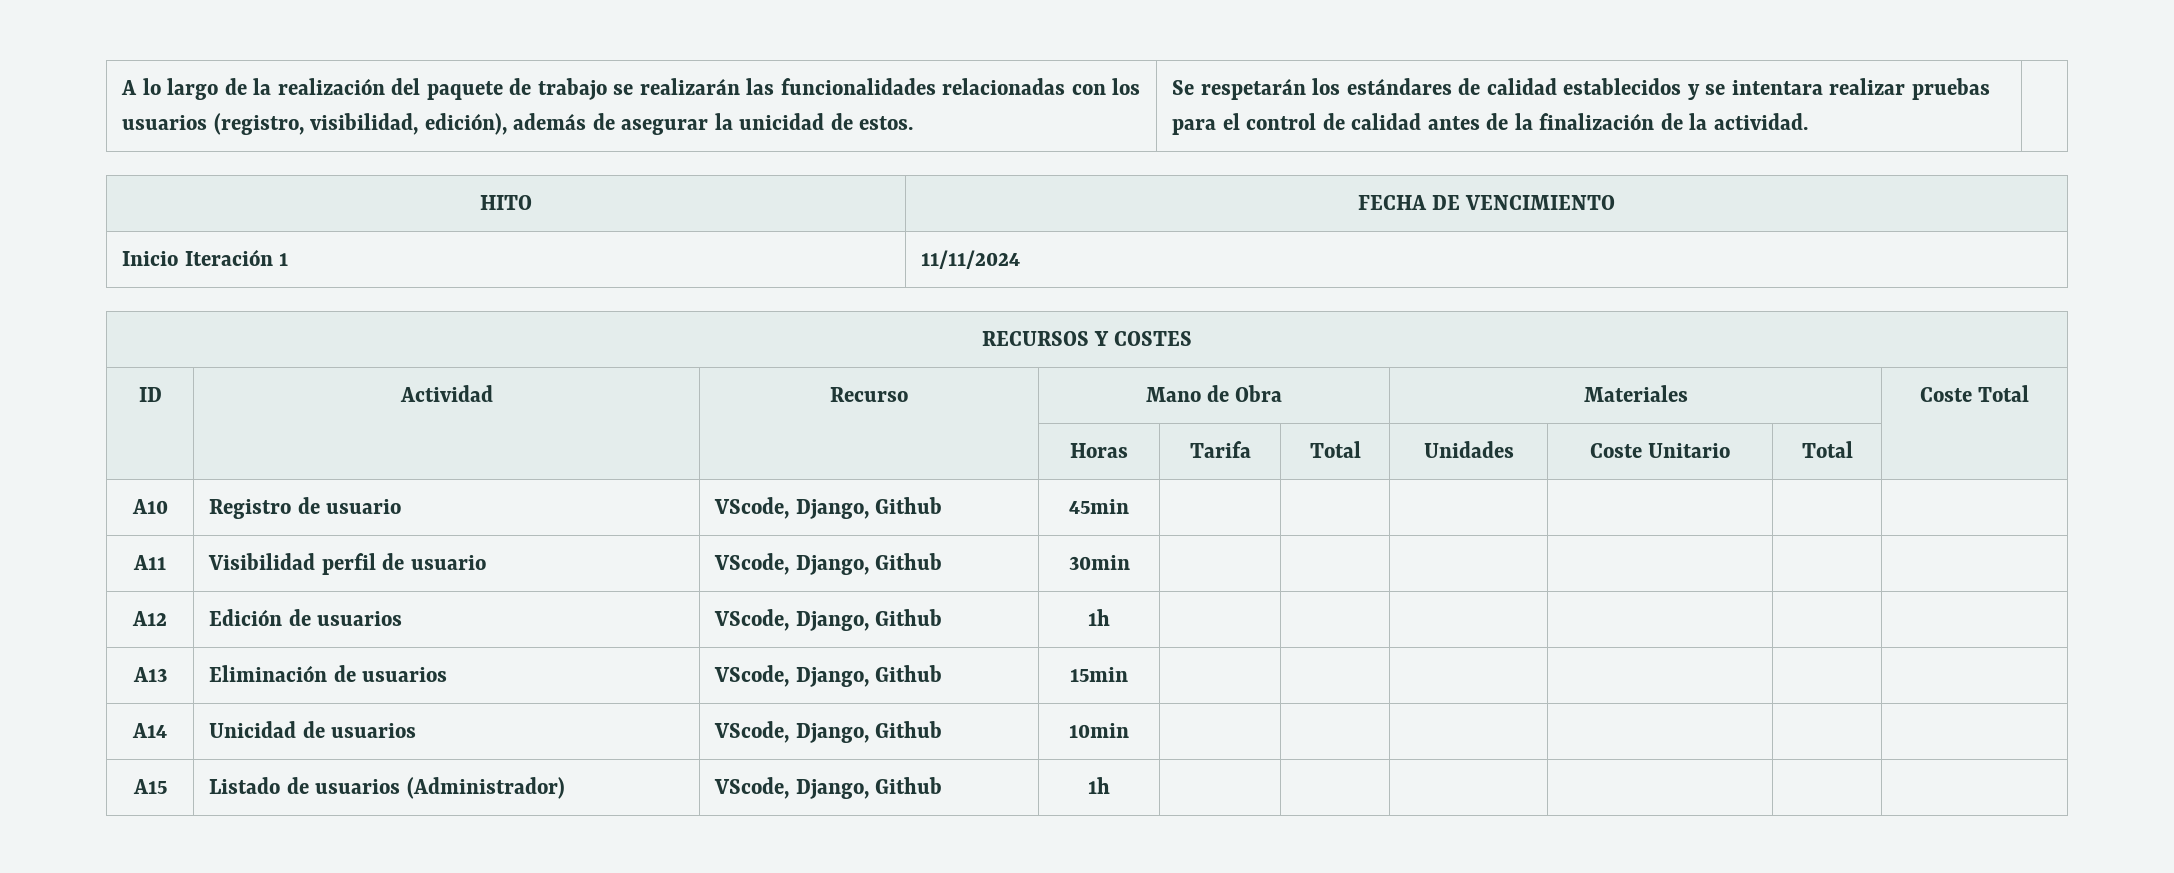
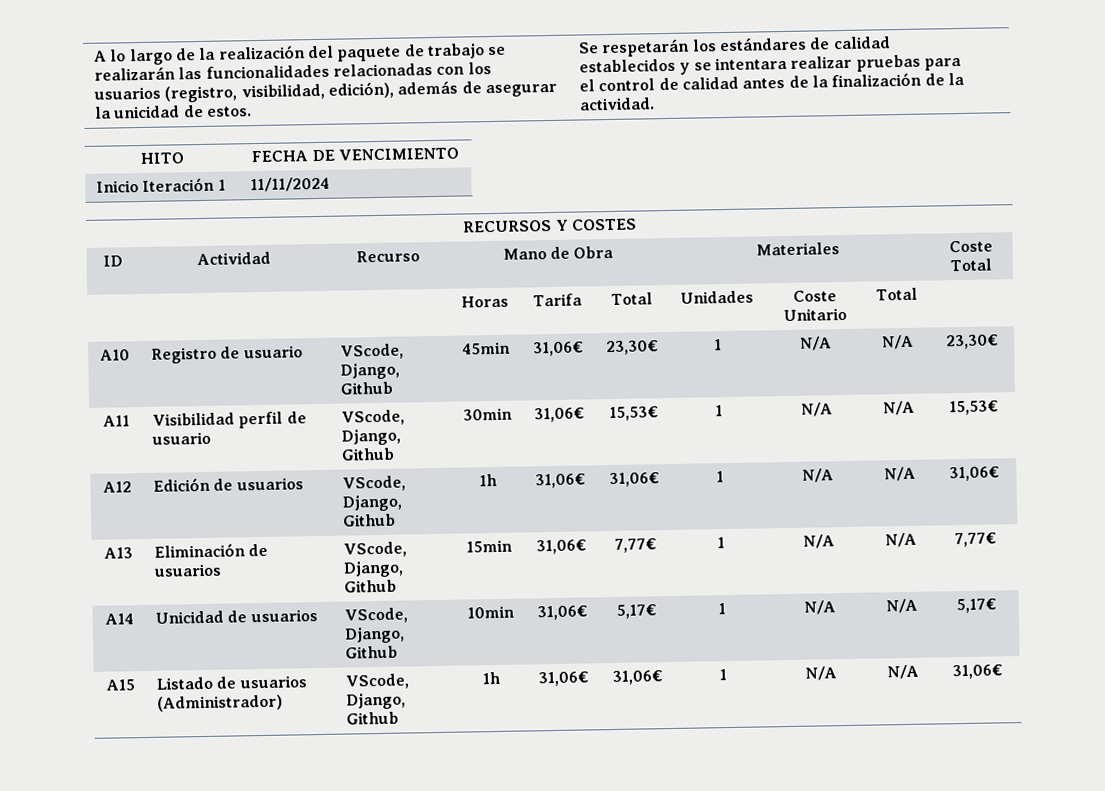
(1129, 506) | | | | | -> [533,341,584,357] [606,340,659,356] [714,339,722,351] [799,336,832,351] [881,334,914,350] [946,334,999,350] 31,06€ | 23,30€ | 1 | N/A | N/A | 23,30€
(1130, 562) | | | | | -> [534,407,585,423] [608,406,659,422] [715,405,723,417] [800,402,833,417] [882,400,915,416] [948,400,999,416] 31,06€ | 15,53€ | 1 | N/A | N/A | 15,53€
(1110, 617) | | | | | -> [535,473,586,489] [609,472,660,488] [716,471,724,483] [801,468,834,483] [883,466,916,482] [949,466,1000,482] 31,06€ | 31,06€ | 1 | N/A | N/A | 31,06€
(1128, 674) | | | | | -> [536,539,587,555] [614,538,657,553] [717,537,725,549] [802,534,835,549] [884,532,917,548] [954,532,997,548] 31,06€ | 7,77€ | 1 | N/A | N/A | 7,77€
(1129, 730) | | | | | -> [537,605,588,621] [616,604,657,619] [718,603,726,615] [803,600,836,615] [885,598,918,614] [956,598,997,614] 31,06€ | 5,17€ | 1 | N/A | N/A | 5,17€
(1110, 785) | | | | | -> [538,671,589,687] [612,670,663,686] [719,669,727,681] [804,666,837,681] [886,664,919,680] [952,664,1003,680] 31,06€ | 31,06€ | 1 | N/A | N/A | 31,06€

